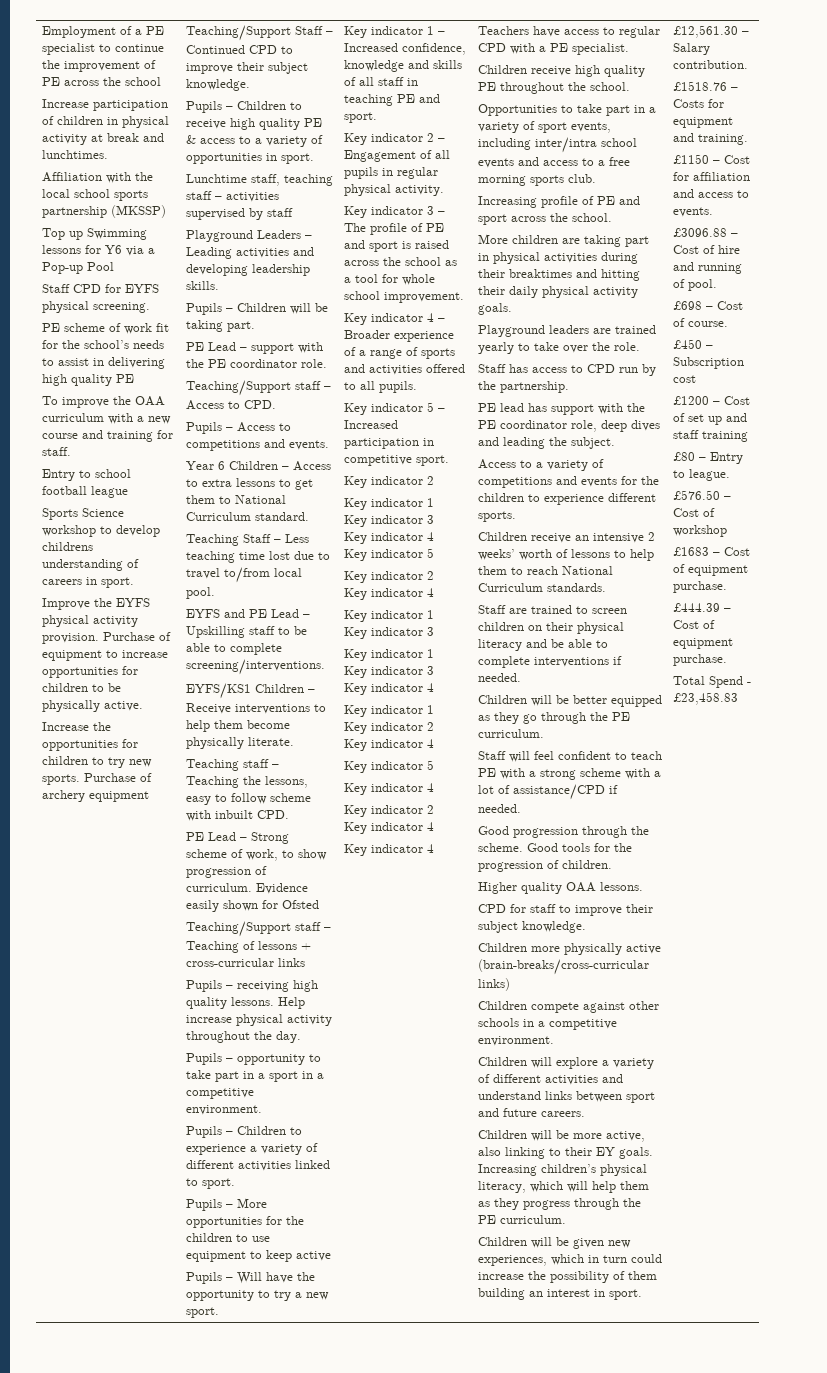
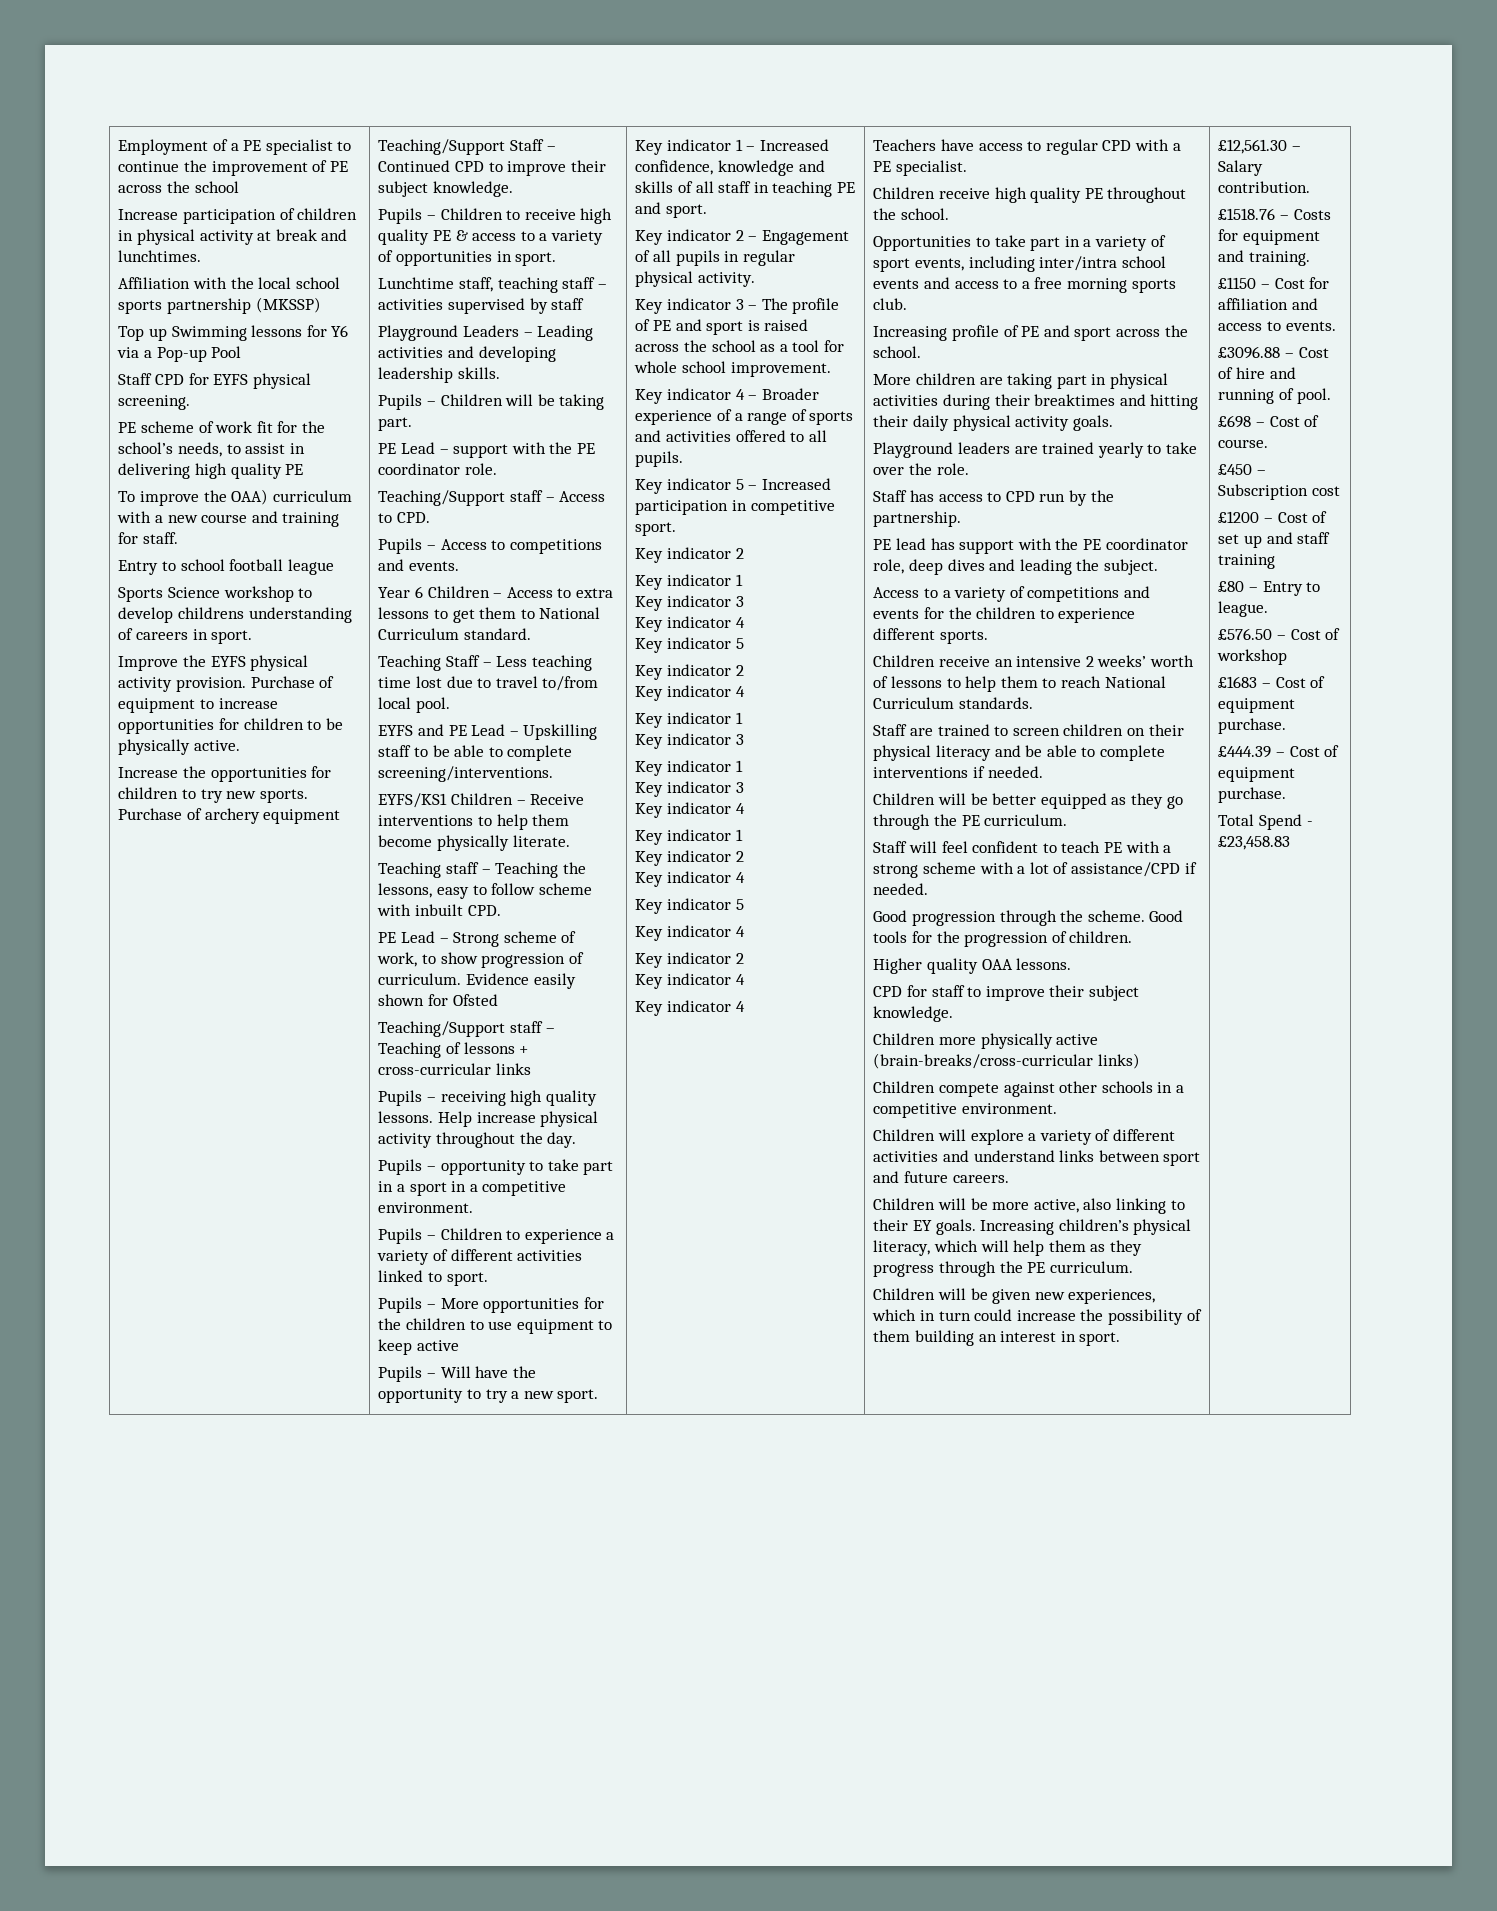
[132,340,164,349] needs -> [178,442,223,457] needs,
[134,396,165,406] OAA -> [231,489,269,505] OAA)

